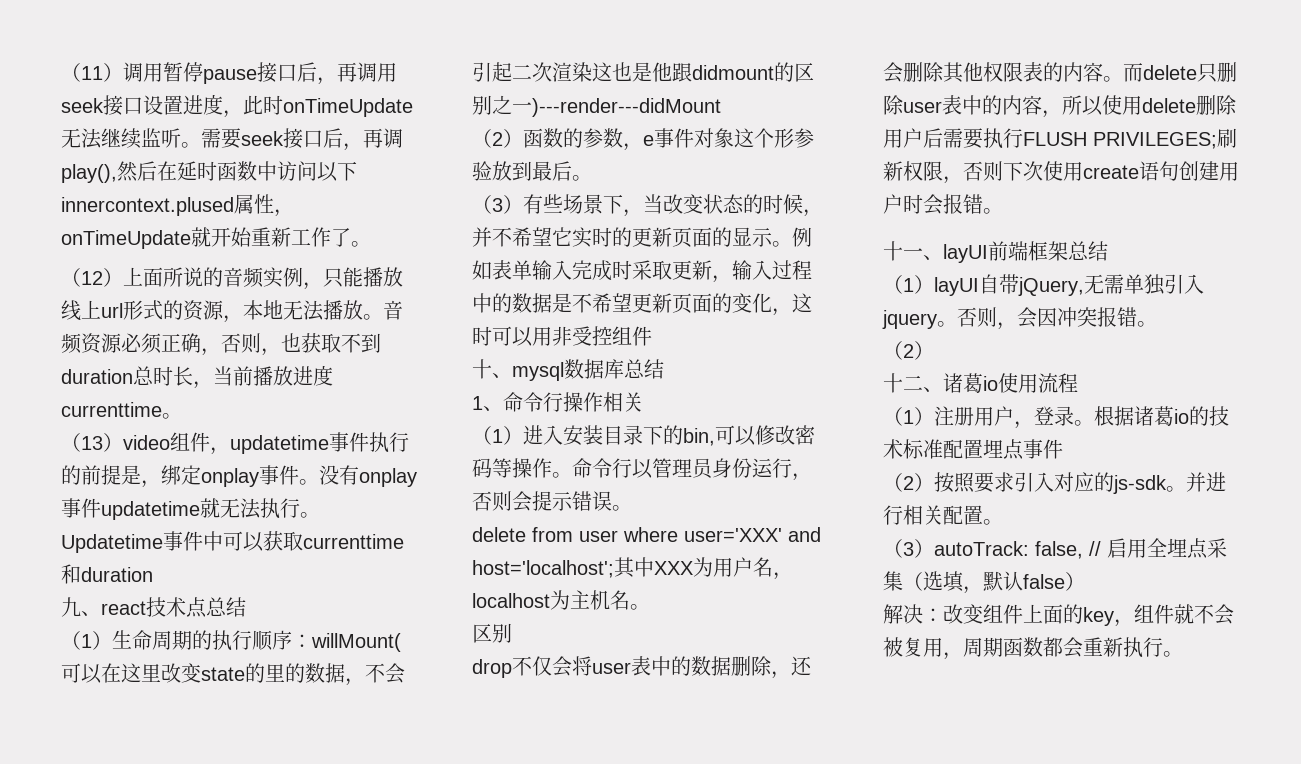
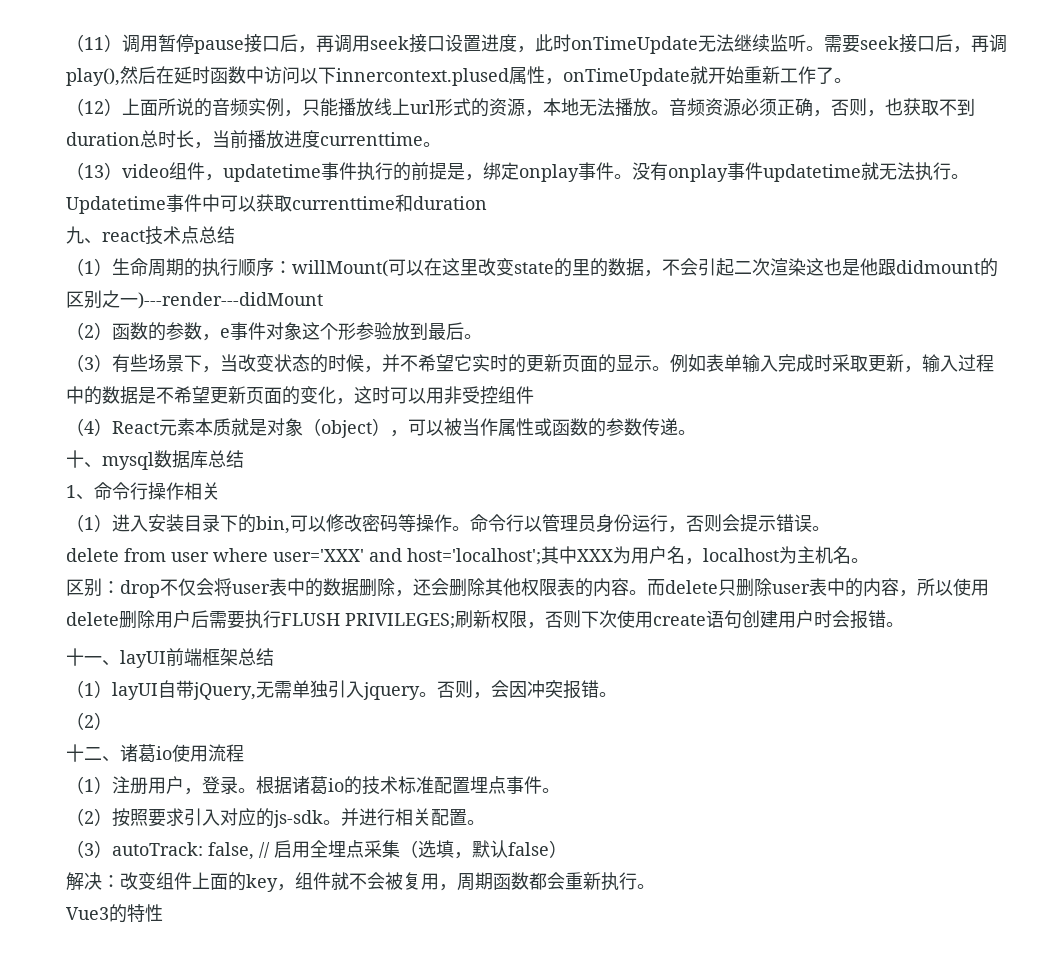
(652, 336) none -> [66,418,696,438] // （4）React元素本质就是对象（object），可以被当作属性或函数的参数传递。
(512, 633) // -> [102,581,120,594] ：
(1063, 449) none -> [542,788,560,793] 。
(1183, 654) none -> [66,904,163,923] // Vue3的特性

